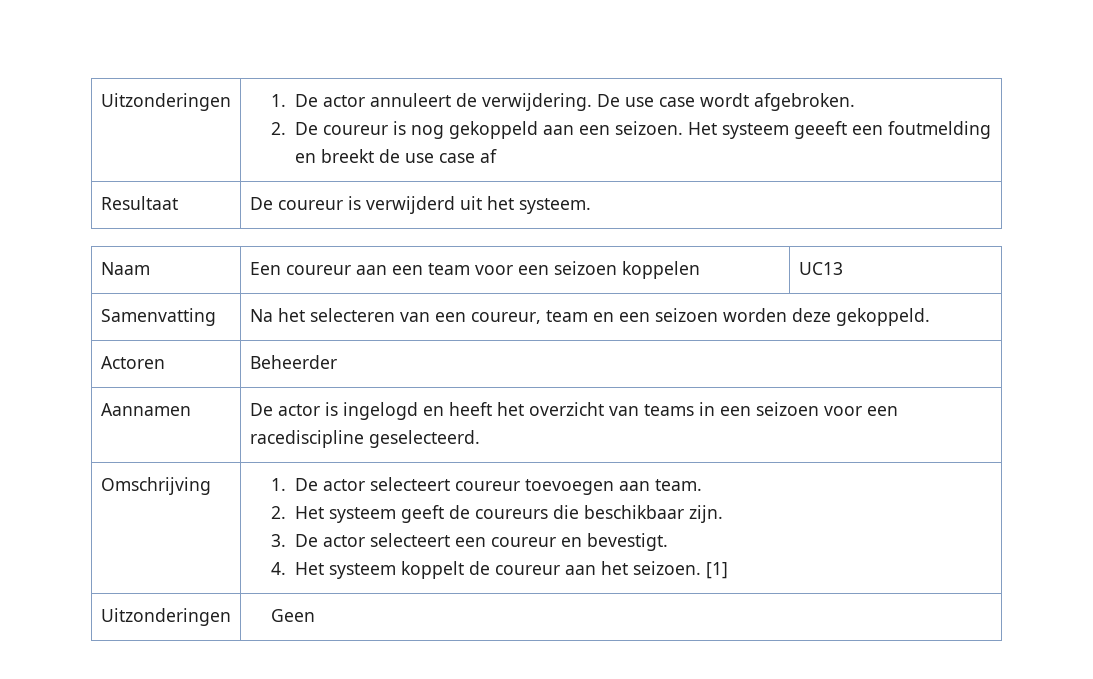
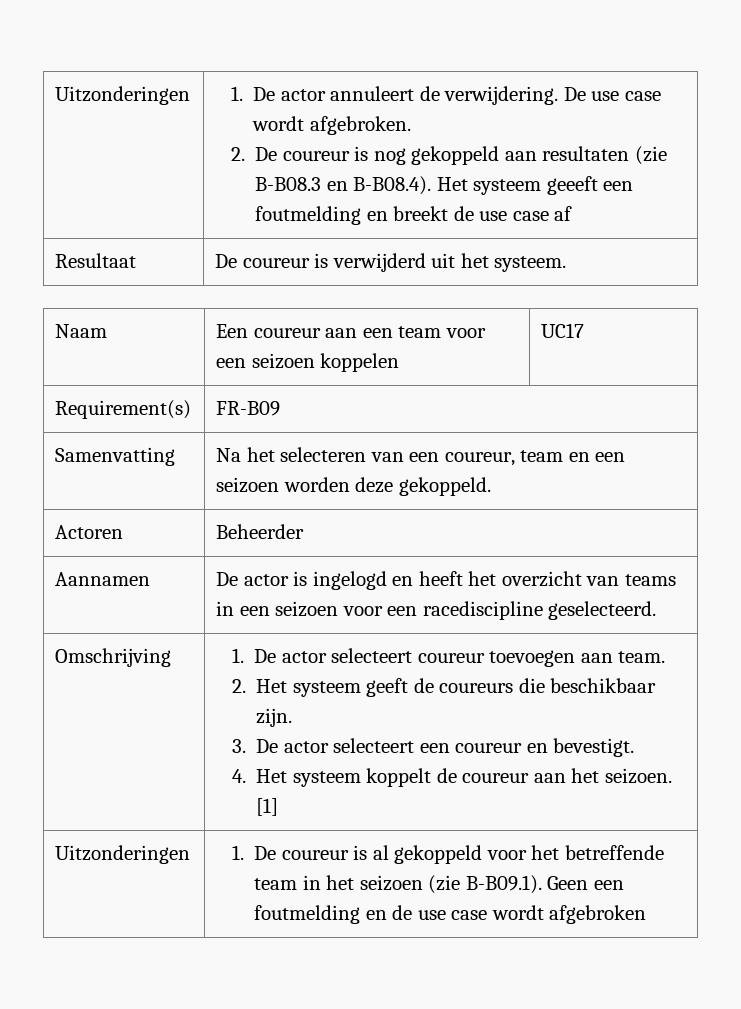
[578,121,683,135] een seizoen. -> [542,146,667,165] [255,176,432,195] resultaten (zie B-B08.3 en B-B08.4).
[798,262,843,275] UC13 -> [541,323,585,338] [55,400,192,419] [216,401,281,416] UC17 // Requirement(s) | FR-B09
[271,609,316,622] Geen -> [231,845,664,864] [254,875,624,894] [254,905,647,924] 1. De coureur is al gekoppeld voor het betreffende team in het seizoen (zie B-B09.1). Geen een foutmelding en de use case wordt afgebroken

